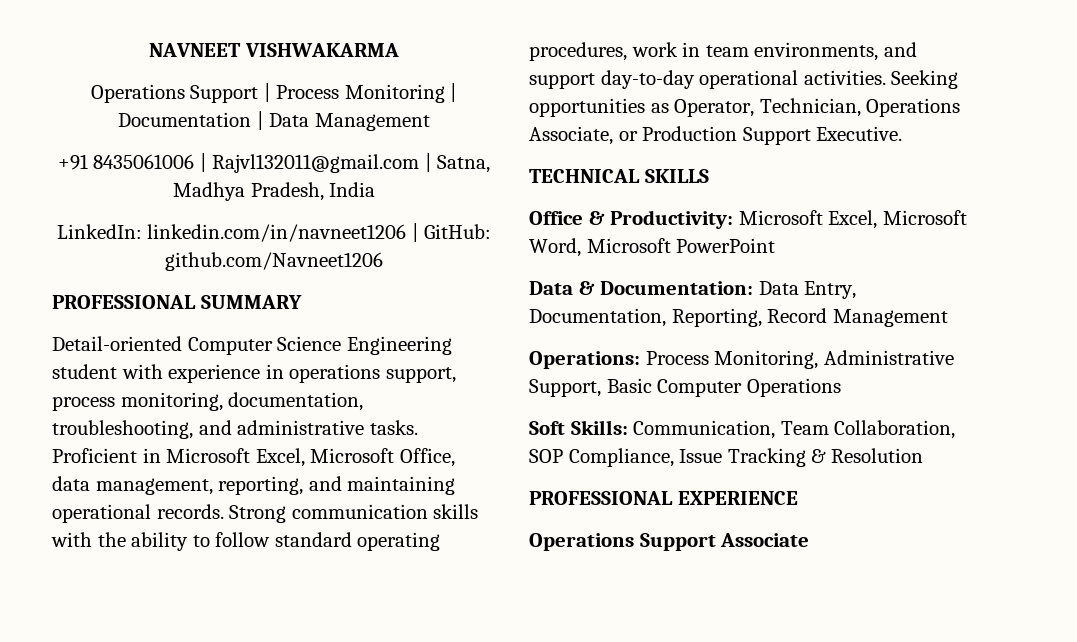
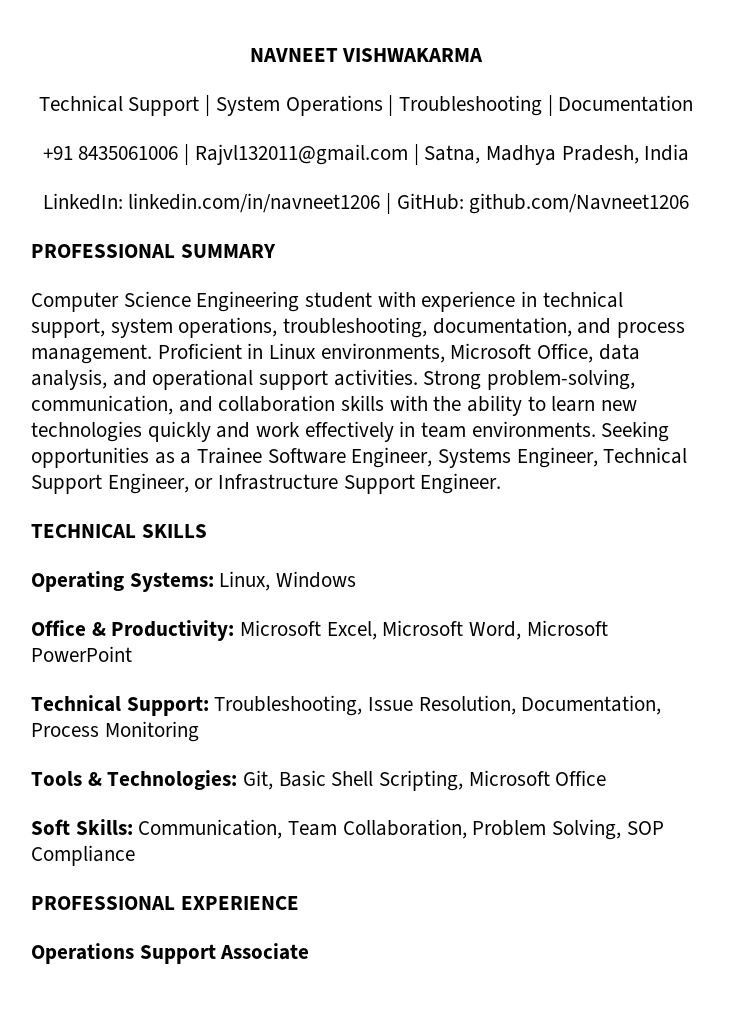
[90,84,185,103] Operations -> [38,95,123,112] Technical
[276,84,445,103] Process Monitoring -> [215,95,542,116] System Operations | Troubleshooting
[256,111,430,131] | Data Management -> (694, 103) none
[52,336,182,351] Detail-oriented -> (276, 251) none
[289,364,456,383] [52,392,364,411] [52,420,418,439] [52,448,455,467] [52,476,456,495] [52,504,428,523] operations support, process monitoring, documentation, troubleshooting, and administrative tasks. Proficient in Microsoft Excel, Microsoft Office, data management, reporting, and maintaining operational records. Strong communication -> [542,291,623,308] [31,317,686,338] [31,343,640,364] [31,369,636,390] [31,395,336,415] technical support, system operations, troubleshooting, documentation, and process management. Proficient in Linux environments, Microsoft Office, data analysis, and operational support activities. Strong problem-solving, communication, and collaboration
[215,532,441,551] [529,42,917,61] [529,70,959,89] [529,98,961,117] [529,126,903,145] [529,169,709,183] follow standard operating procedures, work in team environments, and support day-to-day operational activities. Seeking opportunities as Operator, Technician, Operations Associate, or Production Support Executive. // TECHNICAL SKILLS -> [551,396,638,412] [31,421,670,442] [31,447,688,468] [31,473,502,494] [31,524,207,538] [31,571,357,592] learn new technologies quickly and work effectively in team environments. Seeking opportunities as a Trainee Software Engineer, Systems Engineer, Technical Support Engineer, or Infrastructure Support Engineer. // TECHNICAL SKILLS // Operating Systems: Linux, Windows
[529,281,857,299] [529,308,948,327] [529,350,954,369] [529,378,841,397] Data & Documentation: Data Entry, Documentation, Reporting, Record Management // Operations: Process Monitoring, Administrative Support, Basic Computer Operations -> [31,695,662,716] [31,721,199,742] [31,770,607,791] Technical Support: Troubleshooting, Issue Resolution, Documentation, Process Monitoring // Tools & Technologies: Git, Basic Shell Scripting, Microsoft Office
[529,448,923,467] SOP Compliance, Issue Tracking & Resolution -> [472,819,664,840] [31,845,135,866] Problem Solving, SOP Compliance

